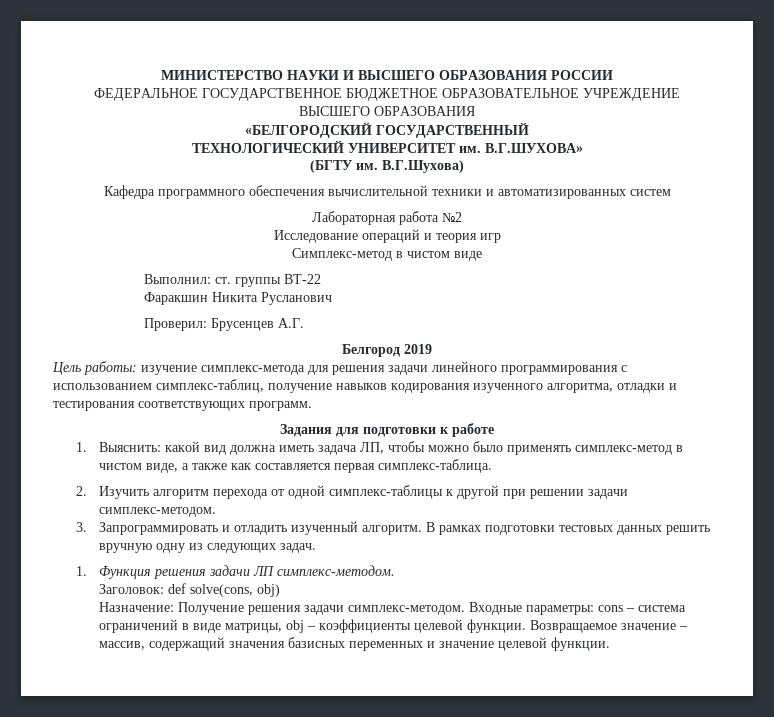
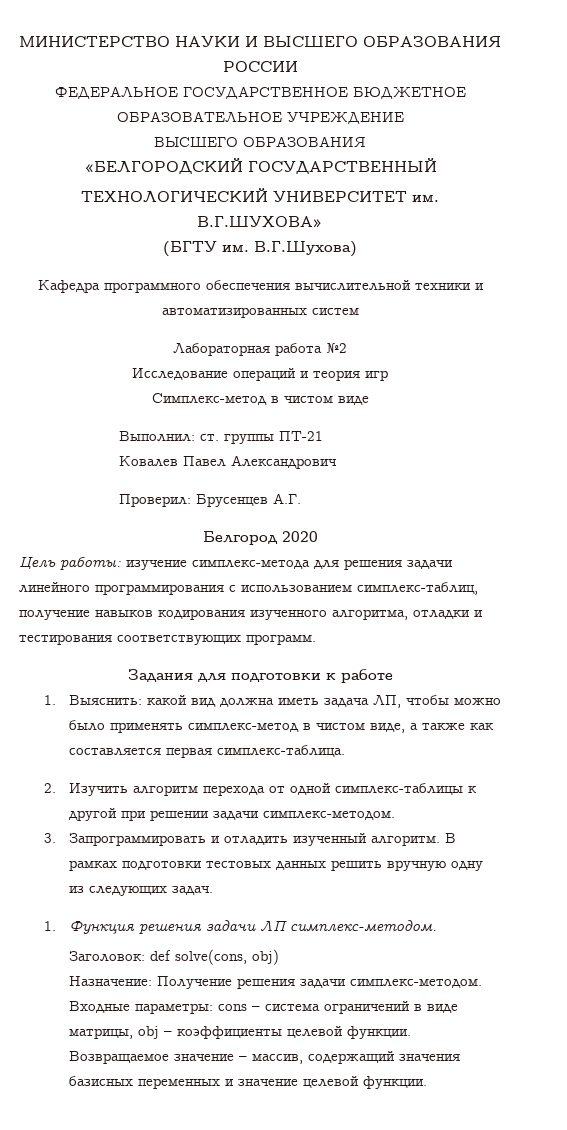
[284,274,322,284] [144,292,333,305] ВТ-22 // Фаракшин Никита Русланович -> [278,431,323,441] [118,455,337,469] ПТ-21 // Ковалев Павел Александрович
[404,344,432,354] 2019 -> [281,531,318,542] 2020

